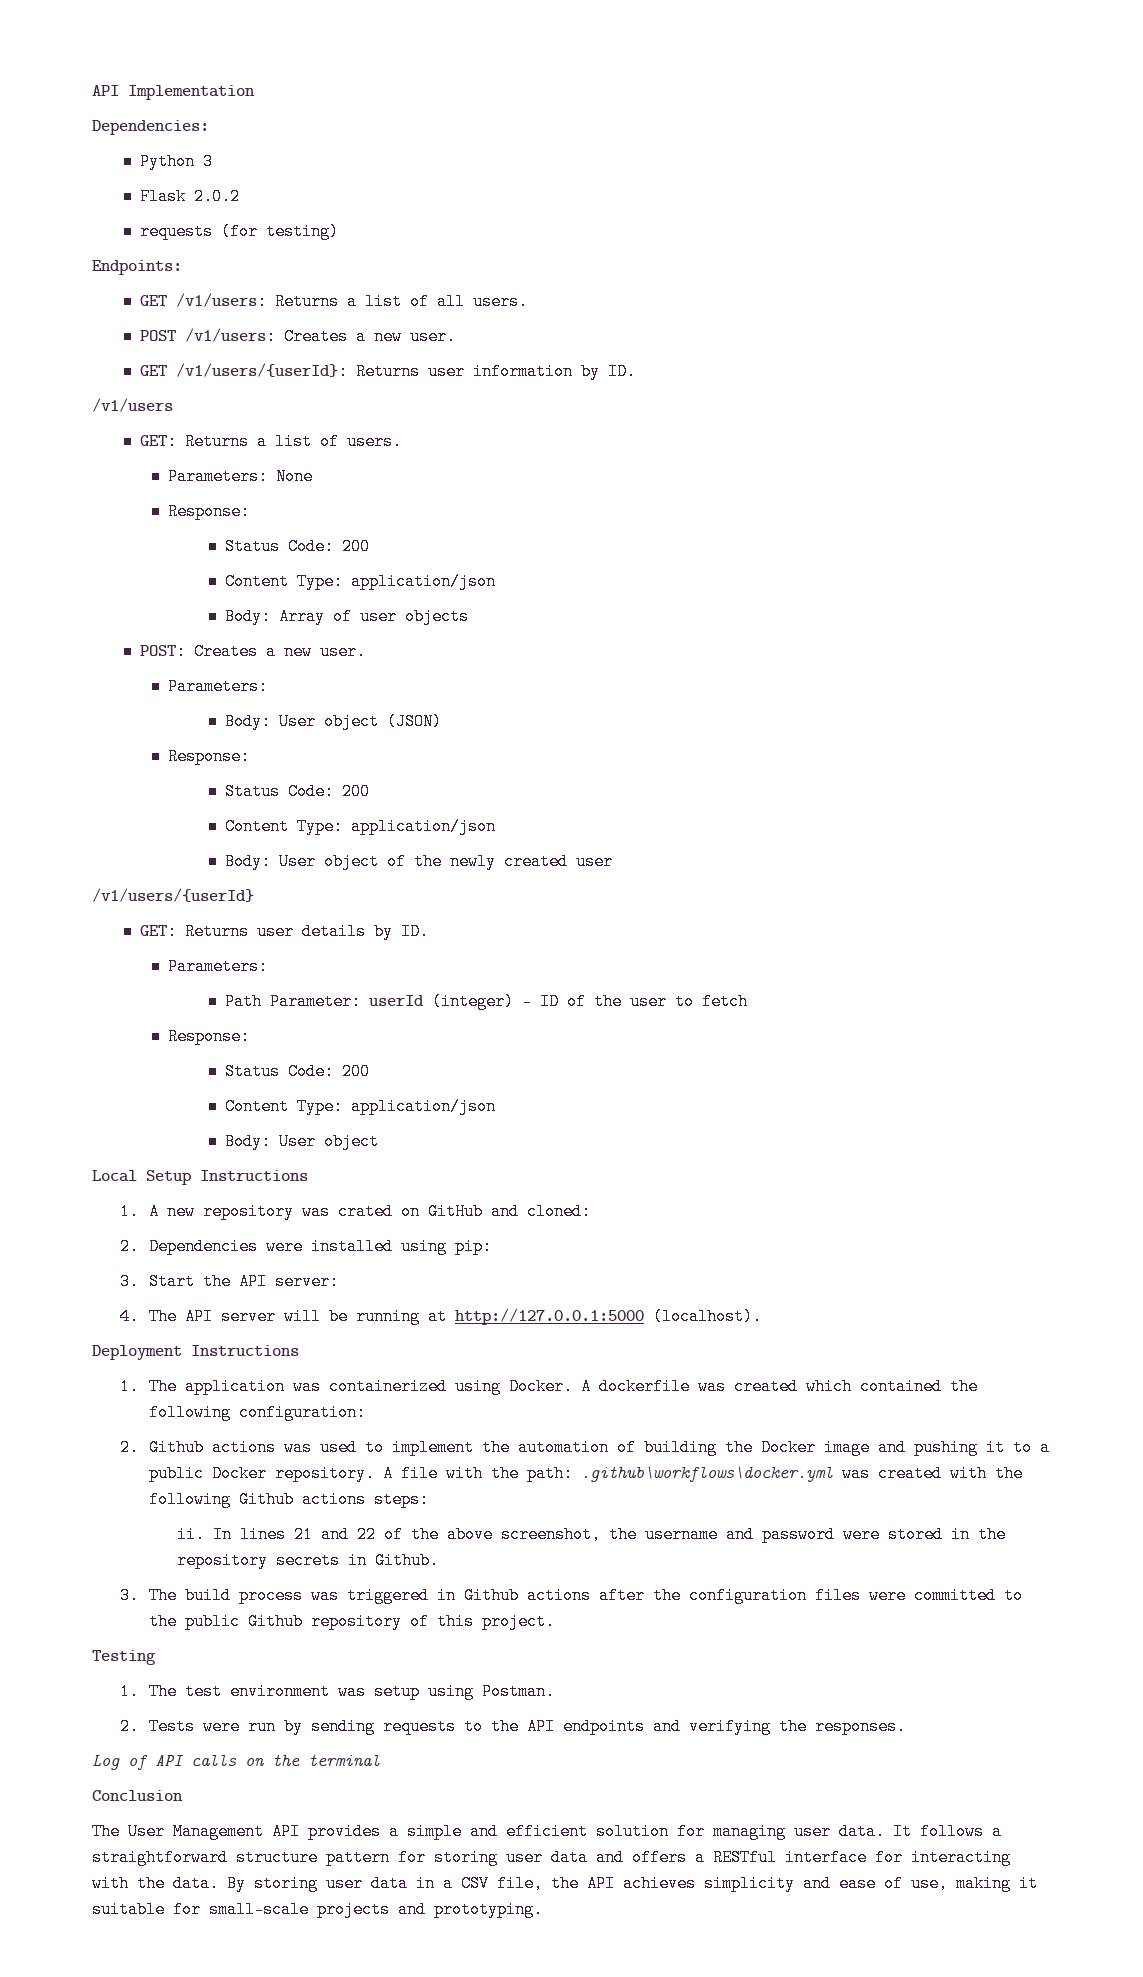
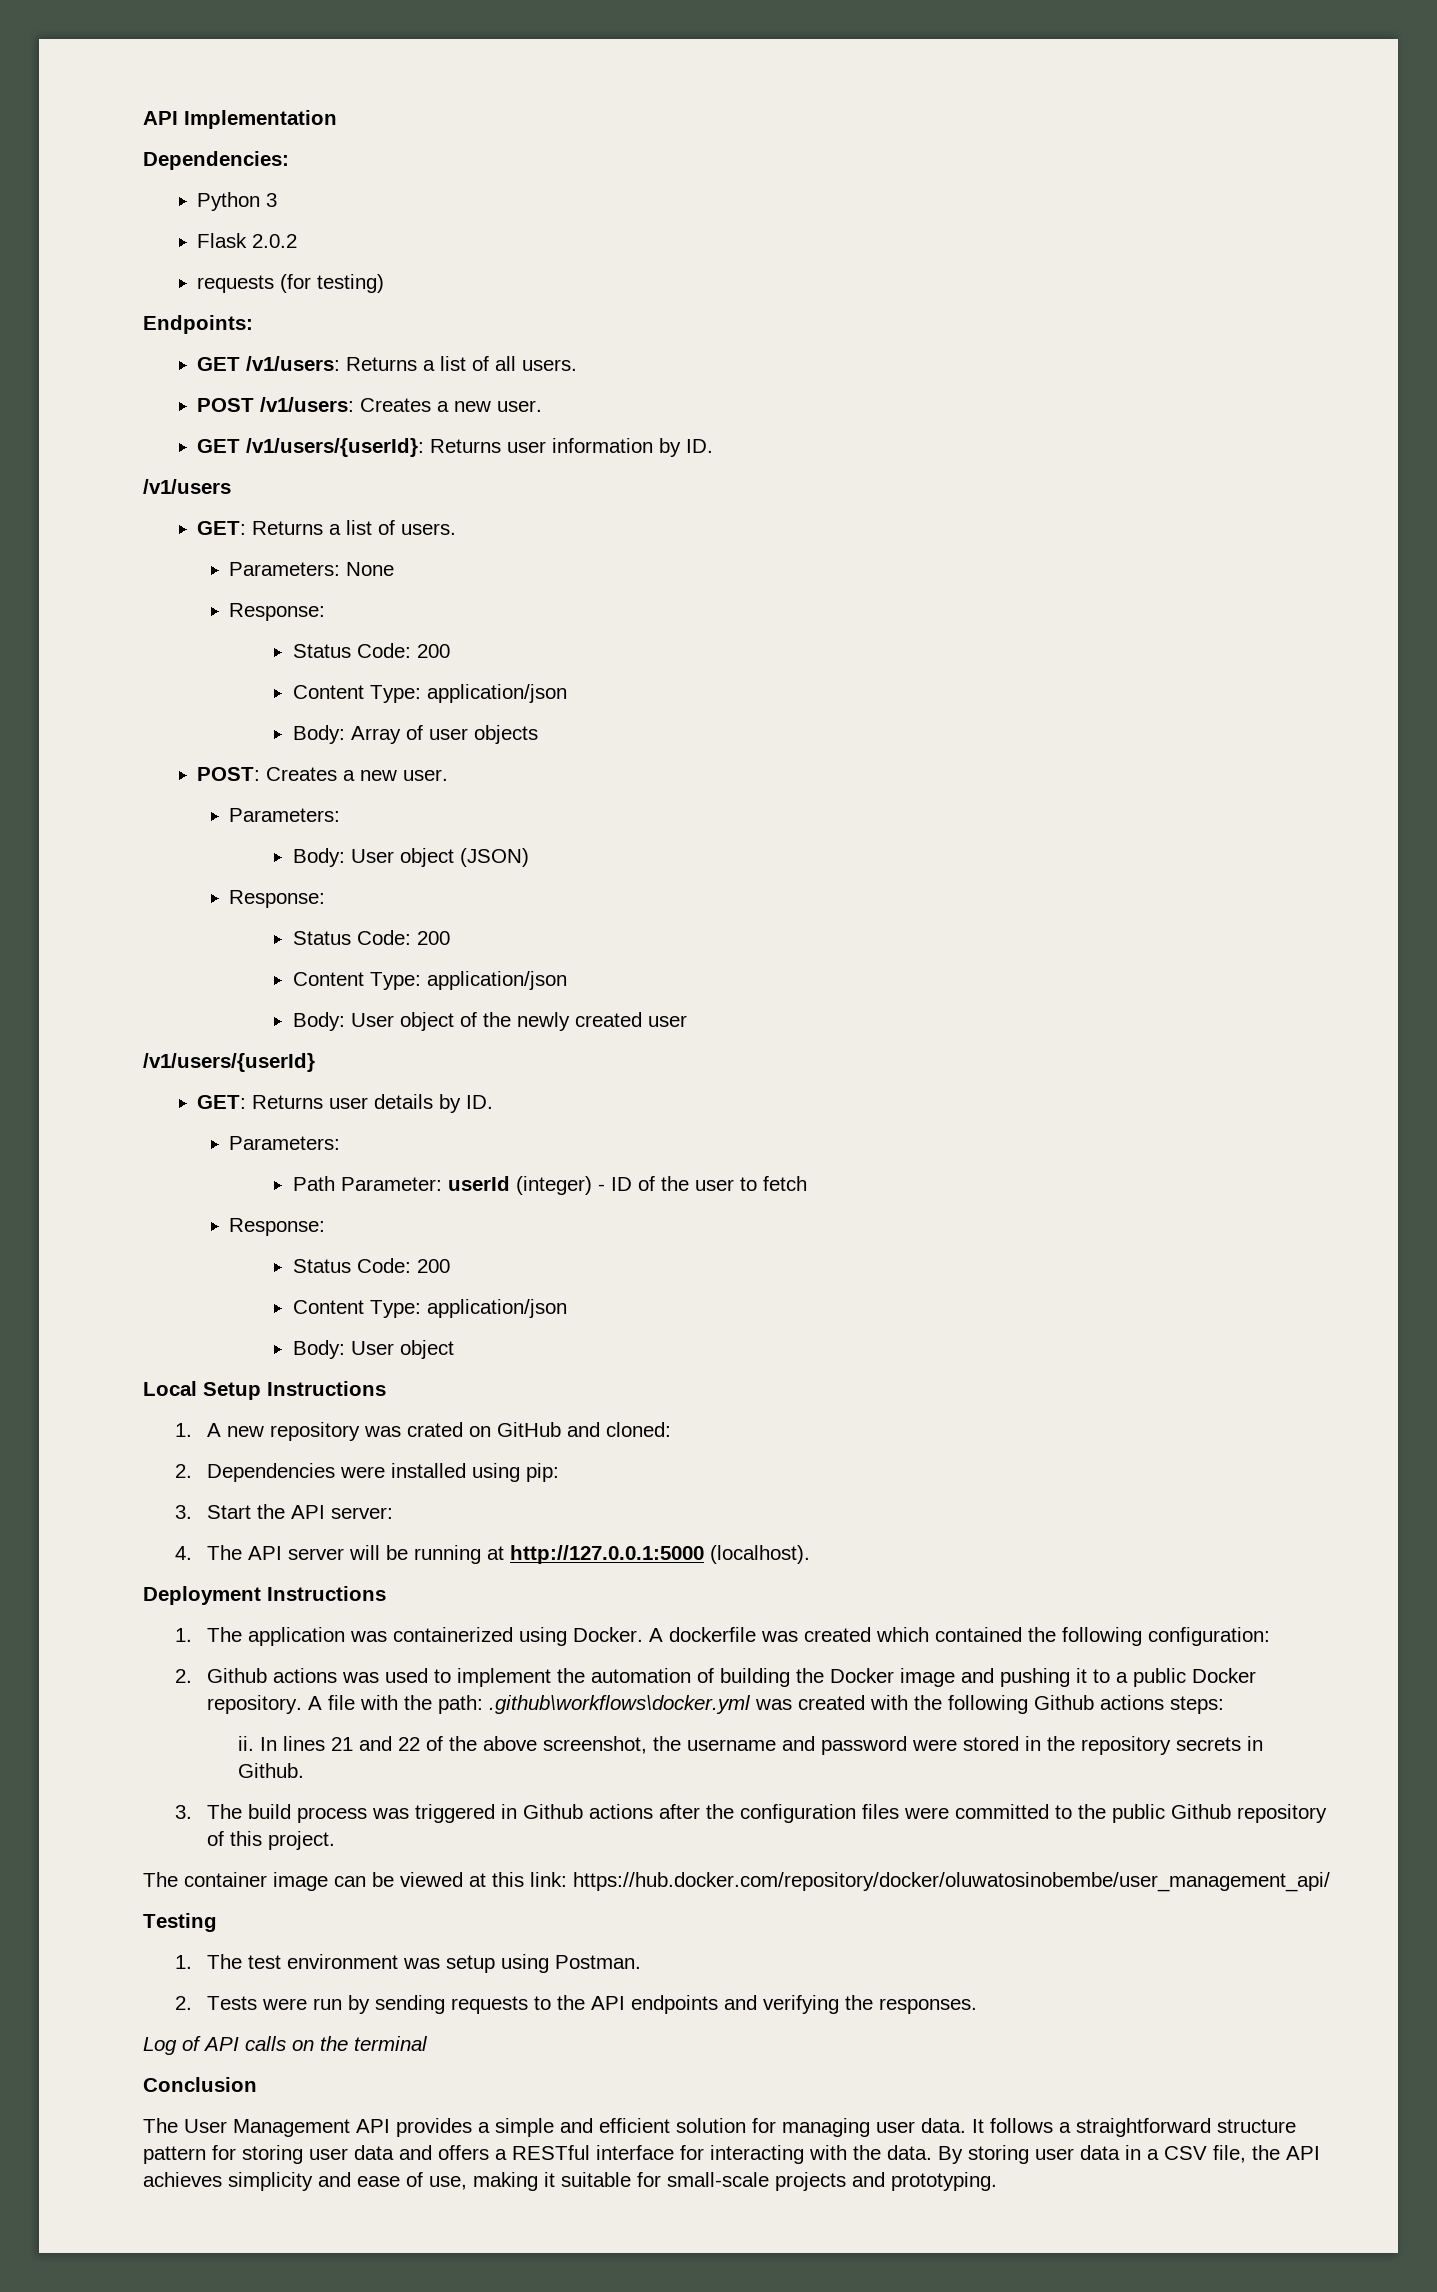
(555, 1621) none -> [143,1872,1330,1892] // The container image can be viewed at this link: https://hub.docker.com/repository/docker/oluwatosinobembe/user_management_api/

